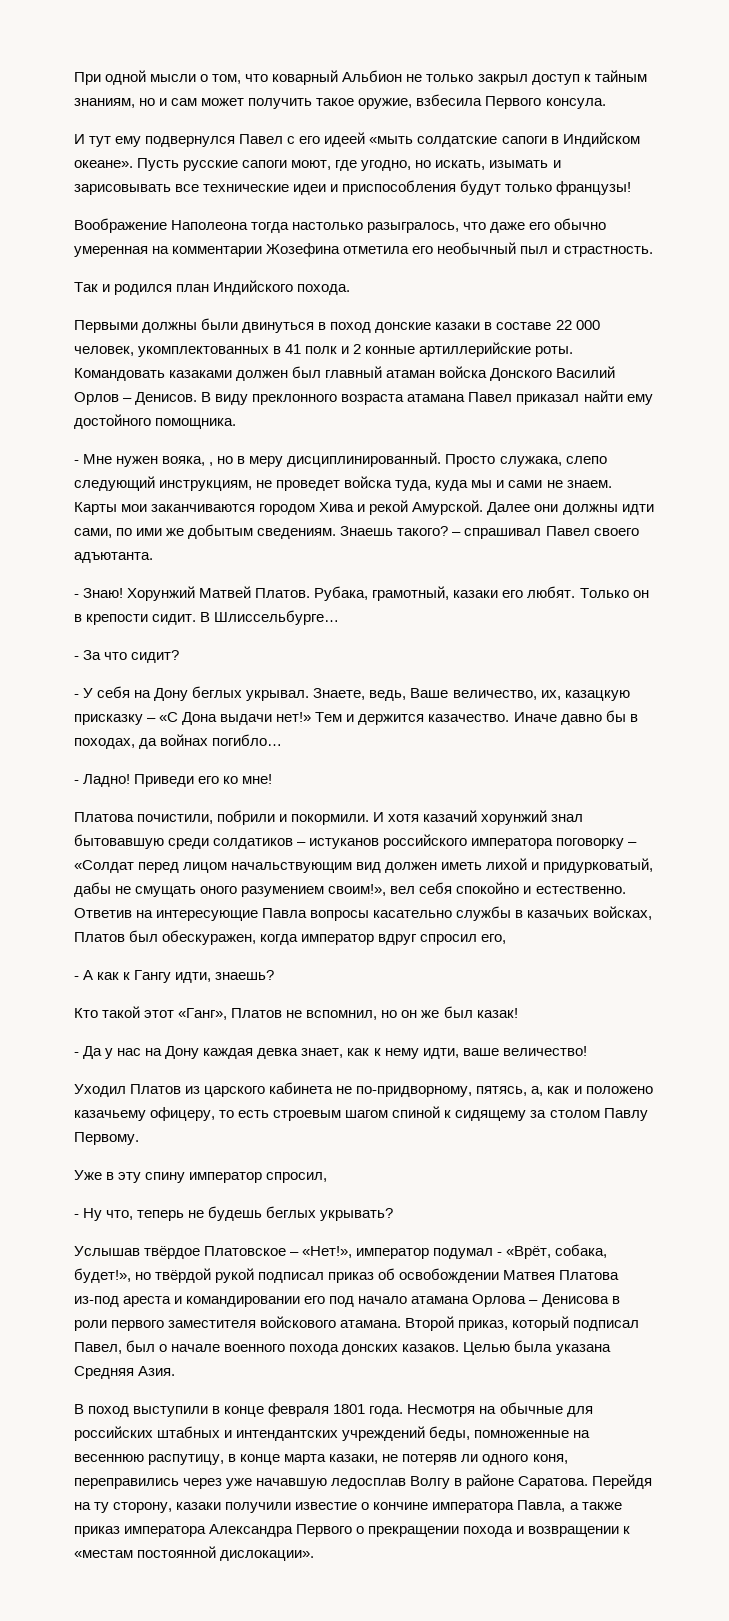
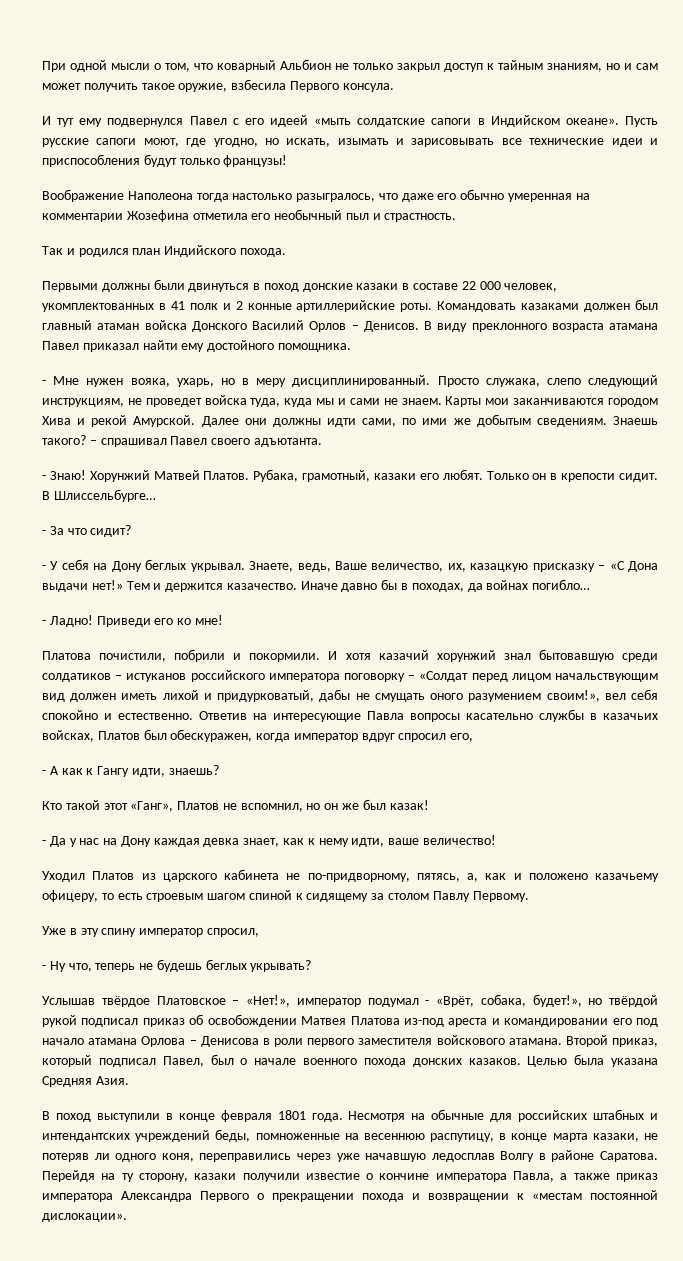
[209,462,214,466] , -> [176,378,214,387] ухарь,

